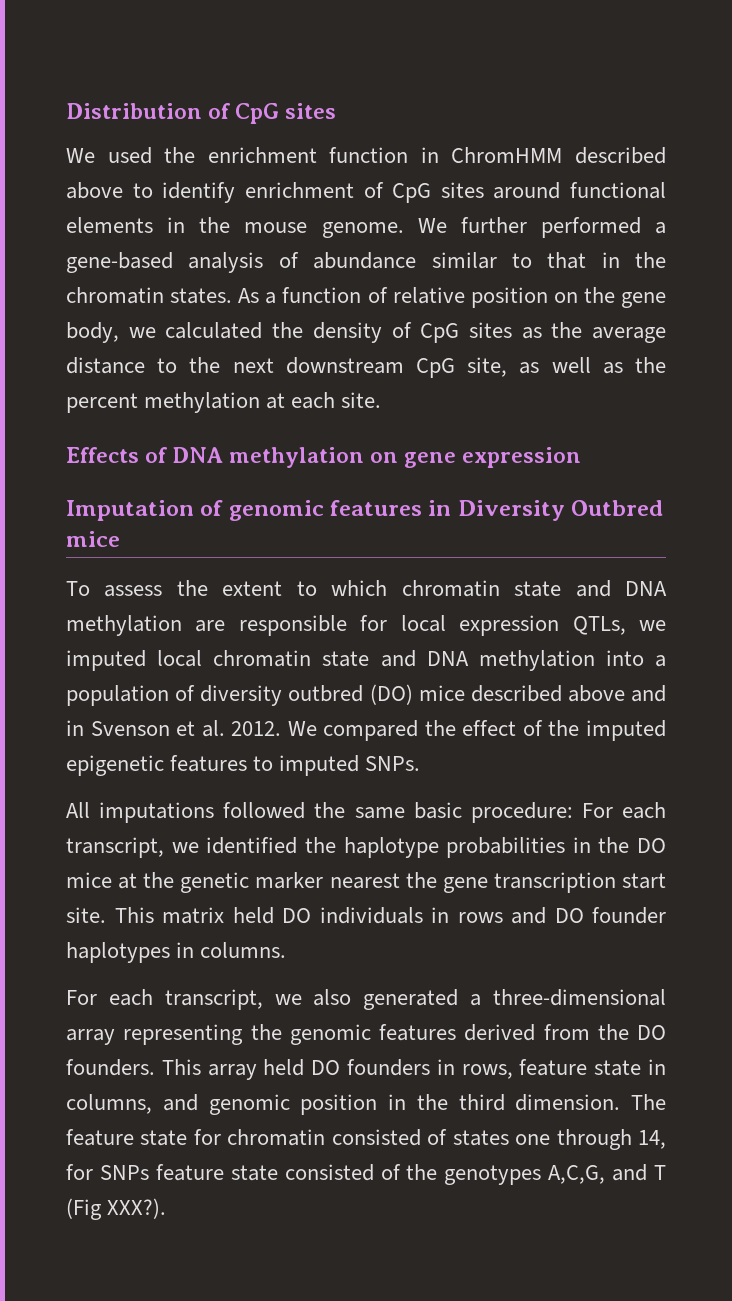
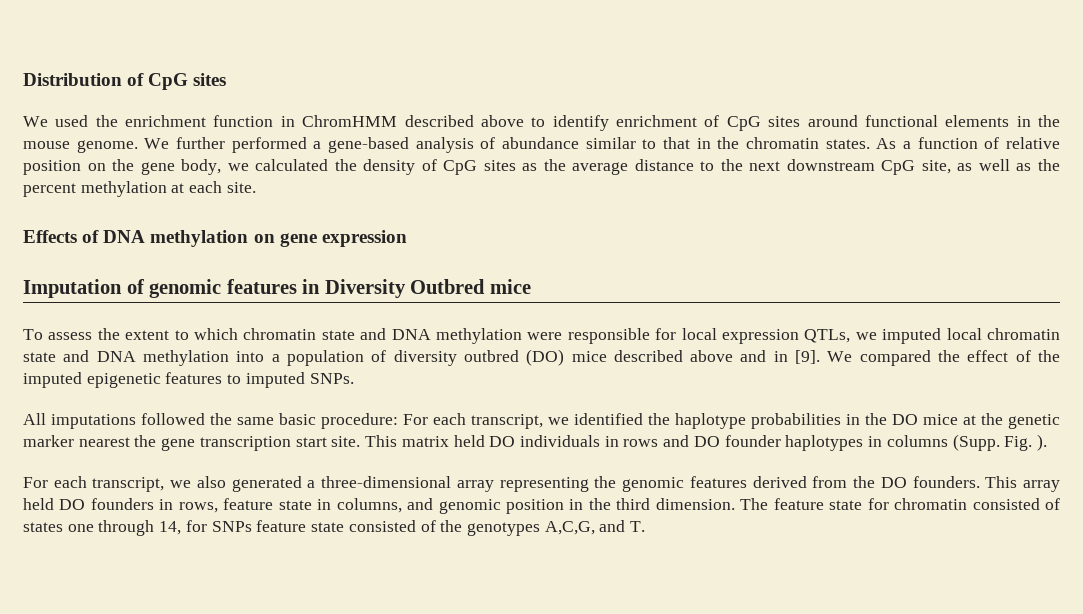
[195,620,226,632] are -> [527,332,563,340] were
[90,720,282,737] Svenson et al. 2012. -> [795,350,821,364] [9].
[200,942,287,958] columns. -> [886,434,1047,451] columns (Supp. Fig. ).
[653,1165,666,1180] [66,1198,167,1220] T (Fig XXX?). -> [630,521,646,532] T.

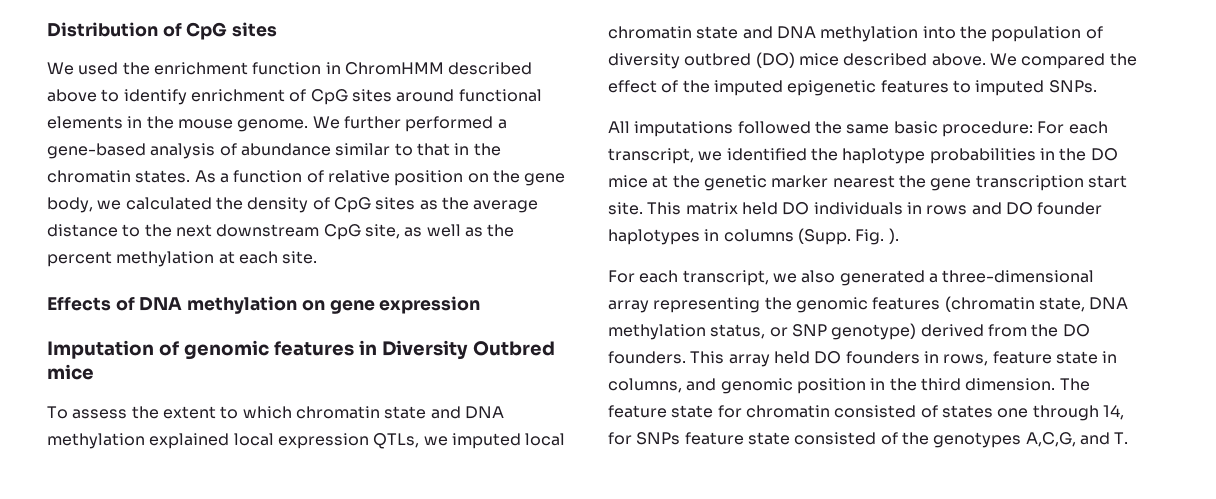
[527,328,677,344] were responsible for -> [149,433,230,449] explained
[271,354,280,362] a -> [959,26,987,39] the
[690,350,821,364] above and in [9]. -> [931,53,986,66] above.
(747, 482) none -> [944,296,1129,312] [608,323,917,340] (chromatin state, DNA methylation status, or SNP genotype)

